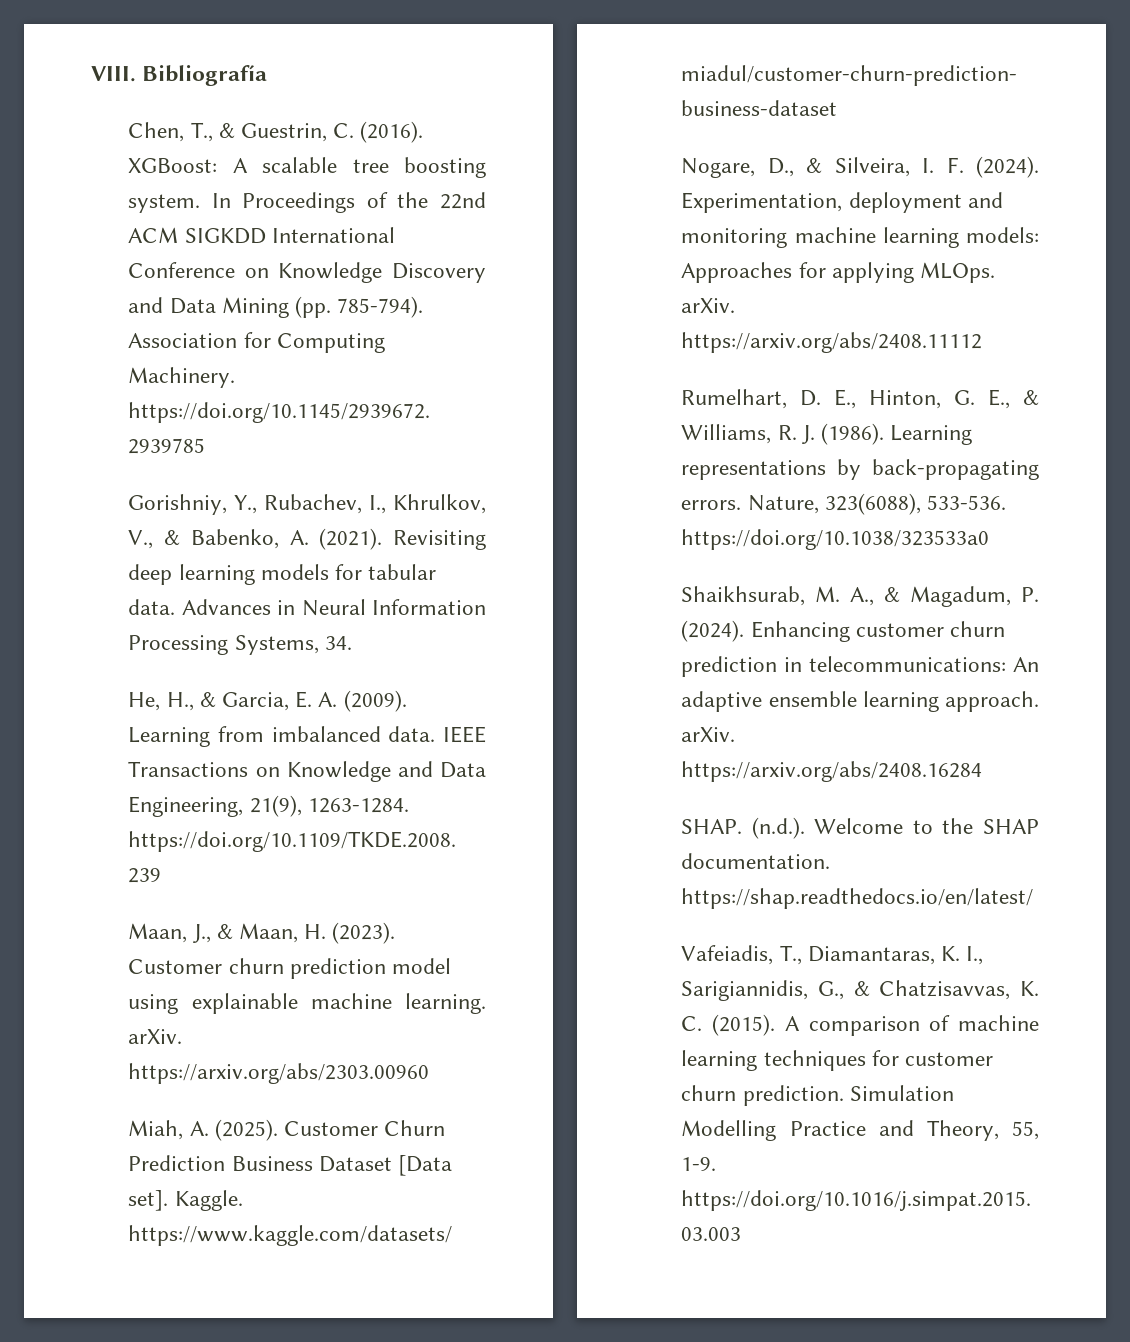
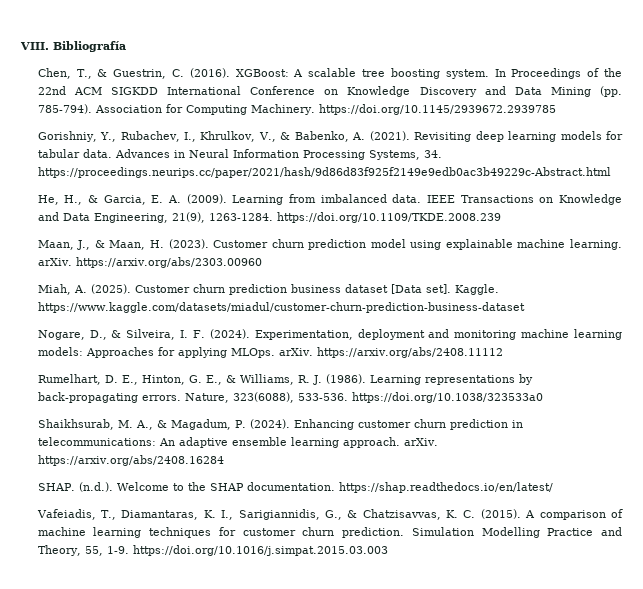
(352, 643) none -> [37,167,611,178] https://proceedings.neurips.cc/paper/2021/hash/9d86d83f925f2149e9edb0ac3b49229c-Abstract.html
[384,1120,446,1136] [128,1155,392,1172] Churn Prediction Business Dataset -> [192,284,388,295] churn prediction business dataset

